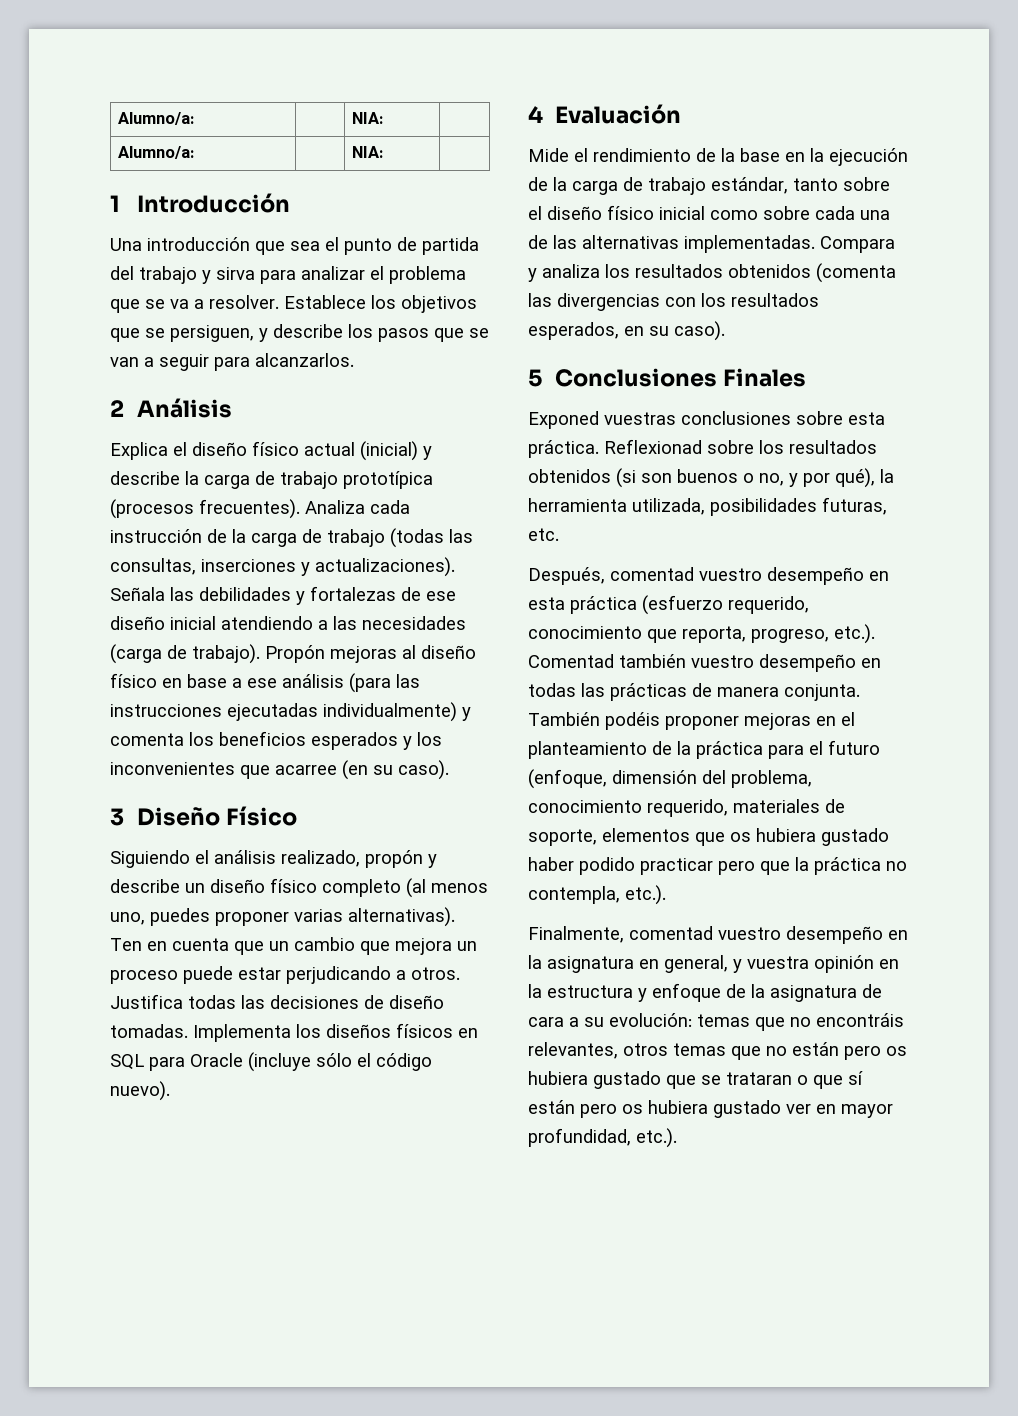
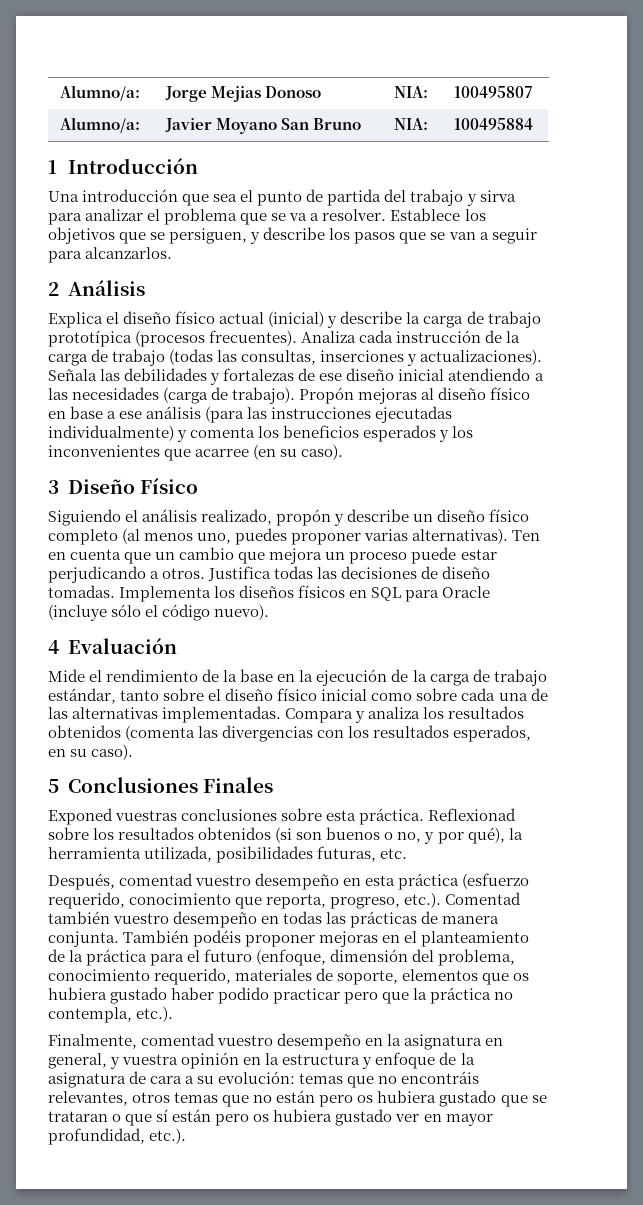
[117,112,194,125] [351,112,383,124] [117,146,194,159] [351,146,383,158] Alumno/a: | | NIA: | // Alumno/a: | | NIA: | -> [59,85,140,101] [164,86,321,102] [393,86,428,98] [453,86,533,98] [59,117,140,133] [164,118,362,134] [393,118,428,130] [453,118,533,130] Alumno/a: | Jorge Mejias Donoso | NIA: | 100495807 // Alumno/a: | Javier Moyano San Bruno | NIA: | 100495884

